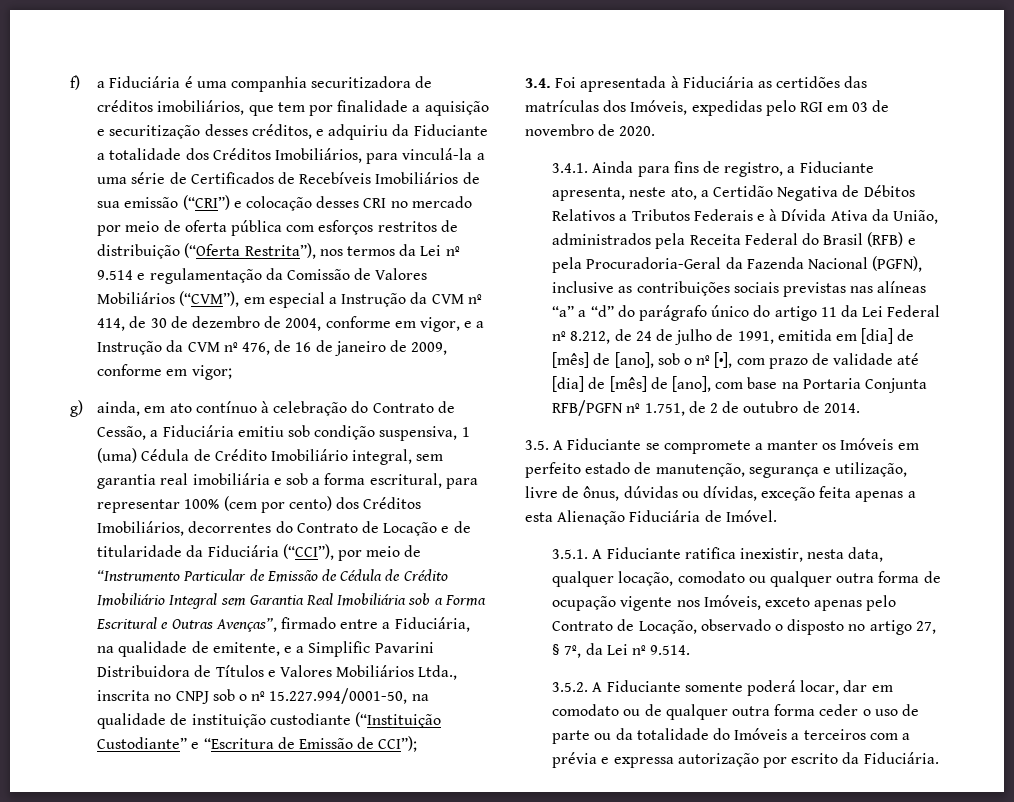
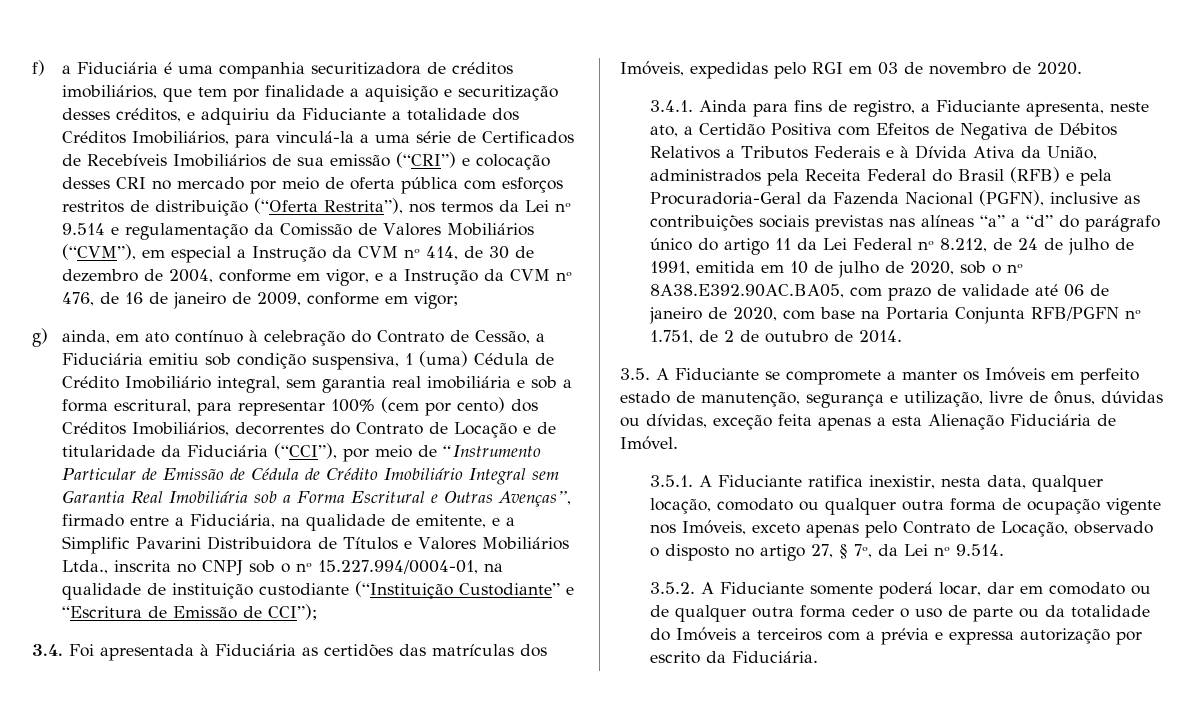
[269,688,408,704] 15.227.994/0001-50, -> [318,560,479,574] 15.227.994/0004-01,
(773, 191) none -> [771,123,955,136] Positiva com Efeitos de
[861,328,915,344] [552,352,733,368] [dia] de [mês] de [ano], sob o nº [•], -> [790,261,1024,278] [650,284,845,298] 10 de julho de 2020, sob o nº 8A38.E392.90AC.BA05,
[552,376,711,392] [dia] de [mês] de [ano], -> [1064,284,1110,297] [649,307,778,324] 06 de janeiro de 2020,

